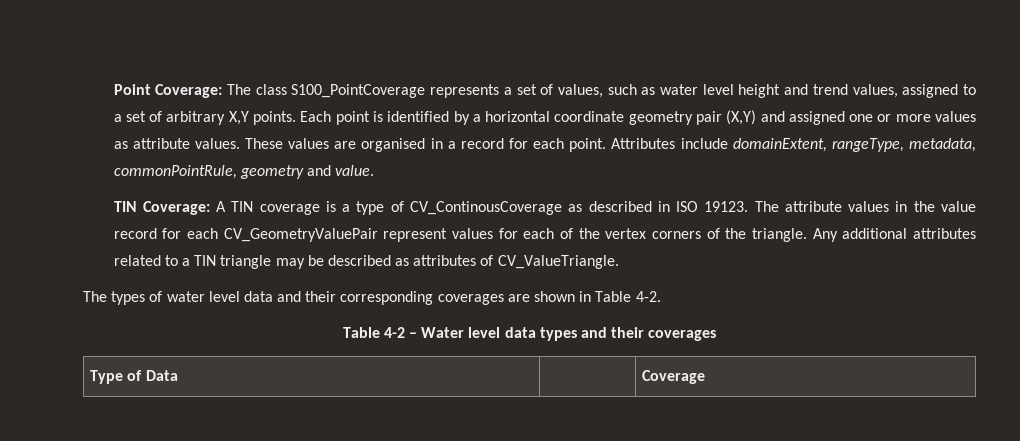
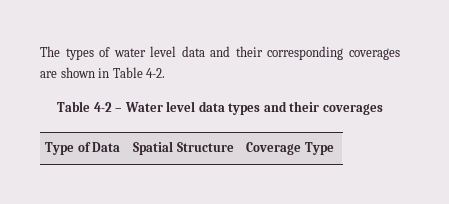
[113,84,977,98] [113,110,977,125] [113,138,976,152] [113,165,375,179] [113,201,976,215] [113,228,977,242] [113,255,619,269] Point Coverage: The class S100_PointCoverage represents a set of values, such as water level height and trend values, assigned to a set of arbitrary X,Y points. Each point is identified by a horizontal coordinate geometry pair (X,Y) and assigned one or more values as attribute values. These values are organised in a record for each point. Attributes include domainExtent, rangeType, metadata, commonPointRule, geometry and value. // TIN Coverage: A TIN coverage is a type of CV_ContinousCoverage as described in ISO 19123. The attribute values in the value record for each CV_GeometryValuePair represent values for each of the vertex corners of the triangle. Any additional attributes related to a TIN triangle may be described as attributes of CV_ValueTriangle. // -> (40, 51) none
(178, 375) none -> [133,141,234,155] Spatial Structure
(706, 377) none -> [304,142,334,155] Type

